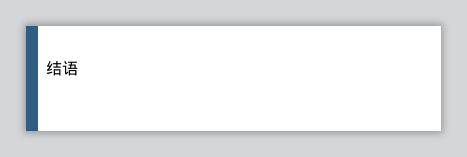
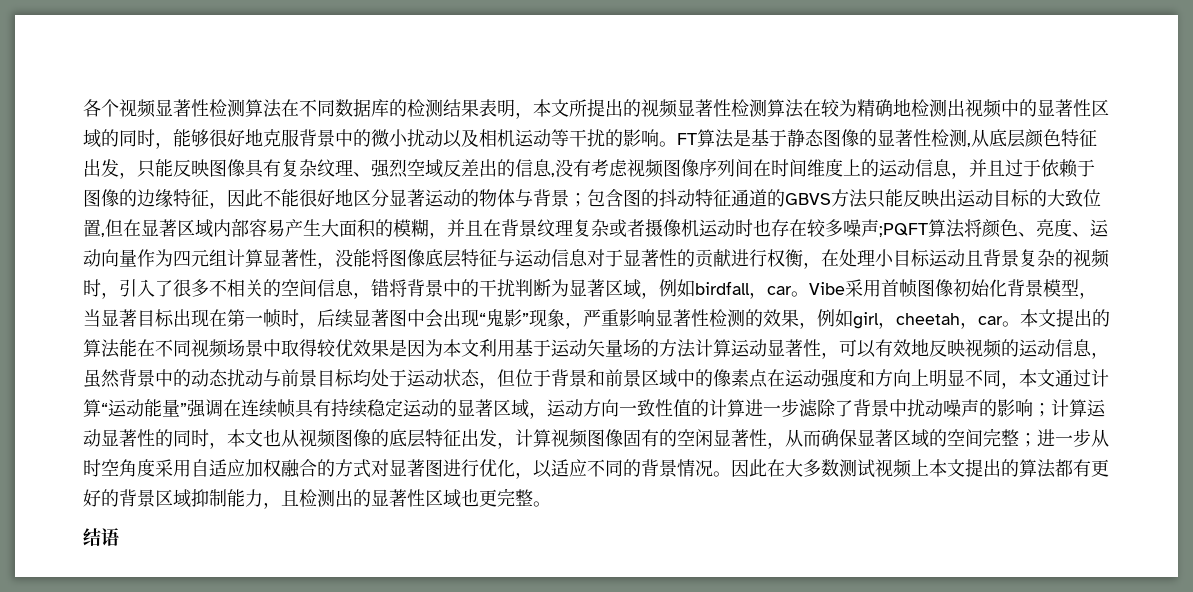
(46, 68) none -> [83,99,1109,119] [83,129,1097,149] [83,159,1095,179] [83,189,1101,209] [83,219,1109,239] [83,249,1110,269] [83,279,1097,299] [83,309,1110,329] [83,339,1109,359] [83,369,1109,389] [83,398,1106,419] [83,428,1109,449] [83,459,1109,479] [83,488,551,509] 各个视频显著性检测算法在不同数据库的检测结果表明，本文所提出的视频显著性检测算法在较为精确地检测出视频中的显著性区域的同时，能够很好地克服背景中的微小扰动以及相机运动等干扰的影响。FT算法是基于静态图像的显著性检测,从底层颜色特征出发，只能反映图像具有复杂纹理、强烈空域反差出的信息,没有考虑视频图像序列间在时间维度上的运动信息，并且过于依赖于图像的边缘特征，因此不能很好地区分显著运动的物体与背景；包含图的抖动特征通道的GBVS方法只能反映出运动目标的大致位置,但在显著区域内部容易产生大面积的模糊，并且在背景纹理复杂或者摄像机运动时也存在较多噪声;PQFT算法将颜色、亮度、运动向量作为四元组计算显著性，没能将图像底层特征与运动信息对于显著性的贡献进行权衡，在处理小目标运动且背景复杂的视频时，引入了很多不相关的空间信息，错将背景中的干扰判断为显著区域，例如birdfall，car。Vibe采用首帧图像初始化背景模型，当显著目标出现在第一帧时，后续显著图中会出现“鬼影”现象，严重影响显著性检测的效果，例如girl，cheetah，car。本文提出的算法能在不同视频场景中取得较优效果是因为本文利用基于运动矢量场的方法计算运动显著性，可以有效地反映视频的运动信息，虽然背景中的动态扰动与前景目标均处于运动状态，但位于背景和前景区域中的像素点在运动强度和方向上明显不同，本文通过计算“运动能量”强调在连续帧具有持续稳定运动的显著区域，运动方向一致性值的计算进一步滤除了背景中扰动噪声的影响；计算运动显著性的同时，本文也从视频图像的底层特征出发，计算视频图像固有的空闲显著性，从而确保显著区域的空间完整；进一步从时空角度采用自适应加权融合的方式对显著图进行优化，以适应不同的背景情况。因此在大多数测试视频上本文提出的算法都有更好的背景区域抑制能力，且检测出的显著性区域也更完整。 //

